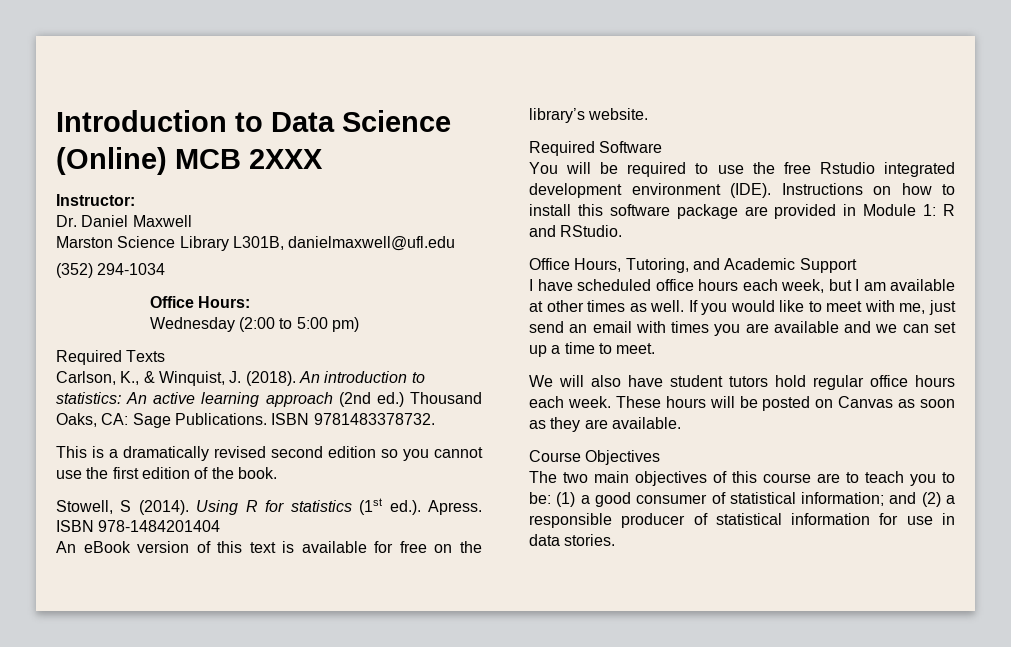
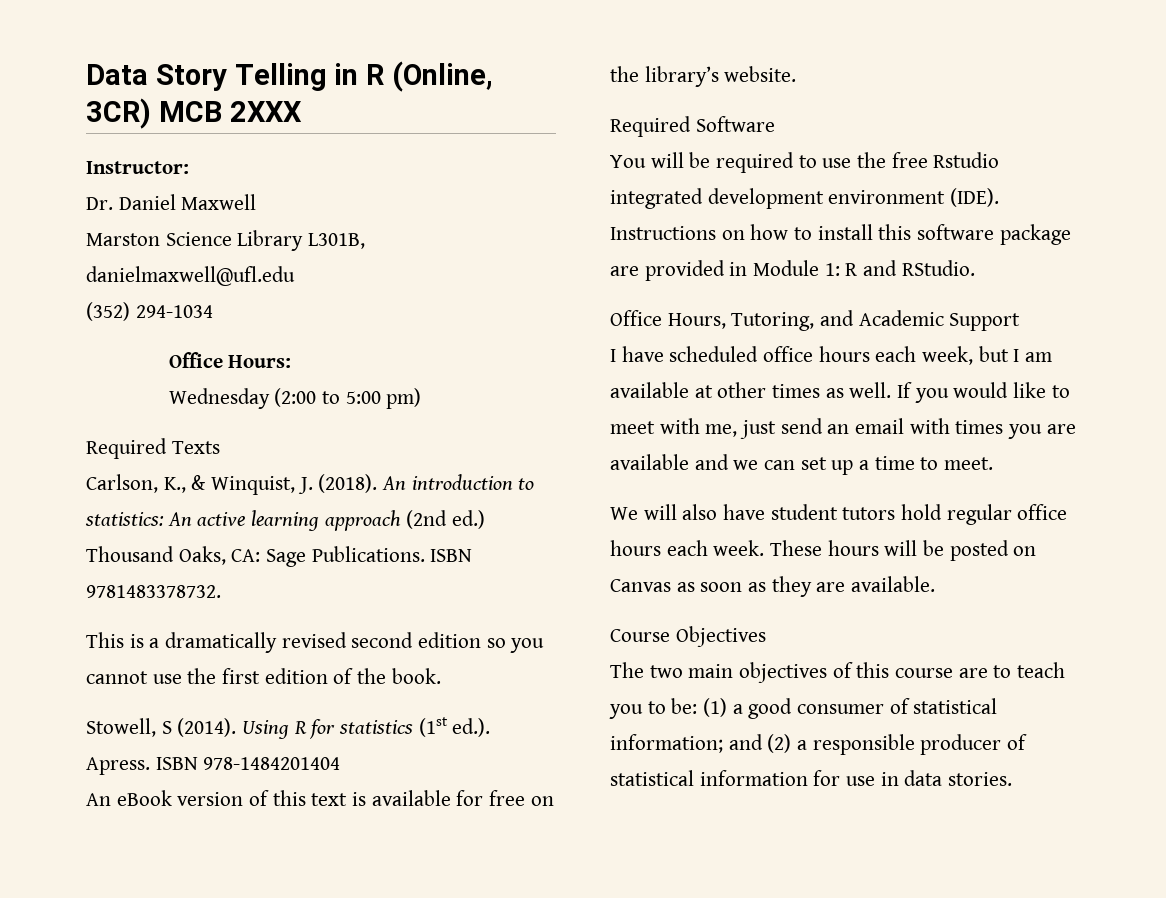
[56,110,451,132] [56,147,167,175] Introduction to Data Science (Online) -> [86,61,494,92] [86,98,151,129] Data Story Telling in R (Online, 3CR)

